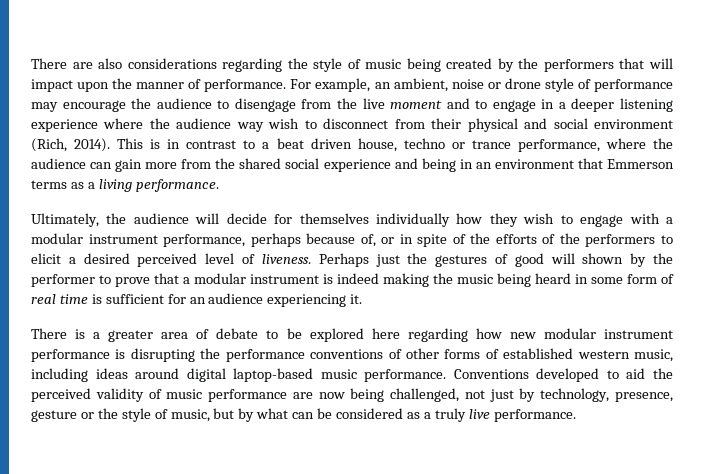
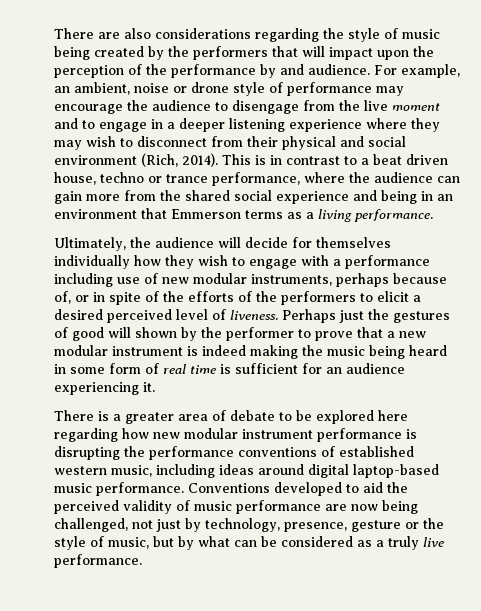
[136,79,287,92] manner of performance. -> [54,64,370,78] perception of the performance by and audience.
[149,118,264,132] the audience way -> [411,118,440,132] [54,140,82,150] they may
[31,233,246,247] modular instrument performance, -> [345,255,430,269] [54,273,332,287] performance including use of new modular instruments,
(190, 280) none -> [399,331,426,338] new
[405,348,499,359] other forms of -> (335, 451) none

